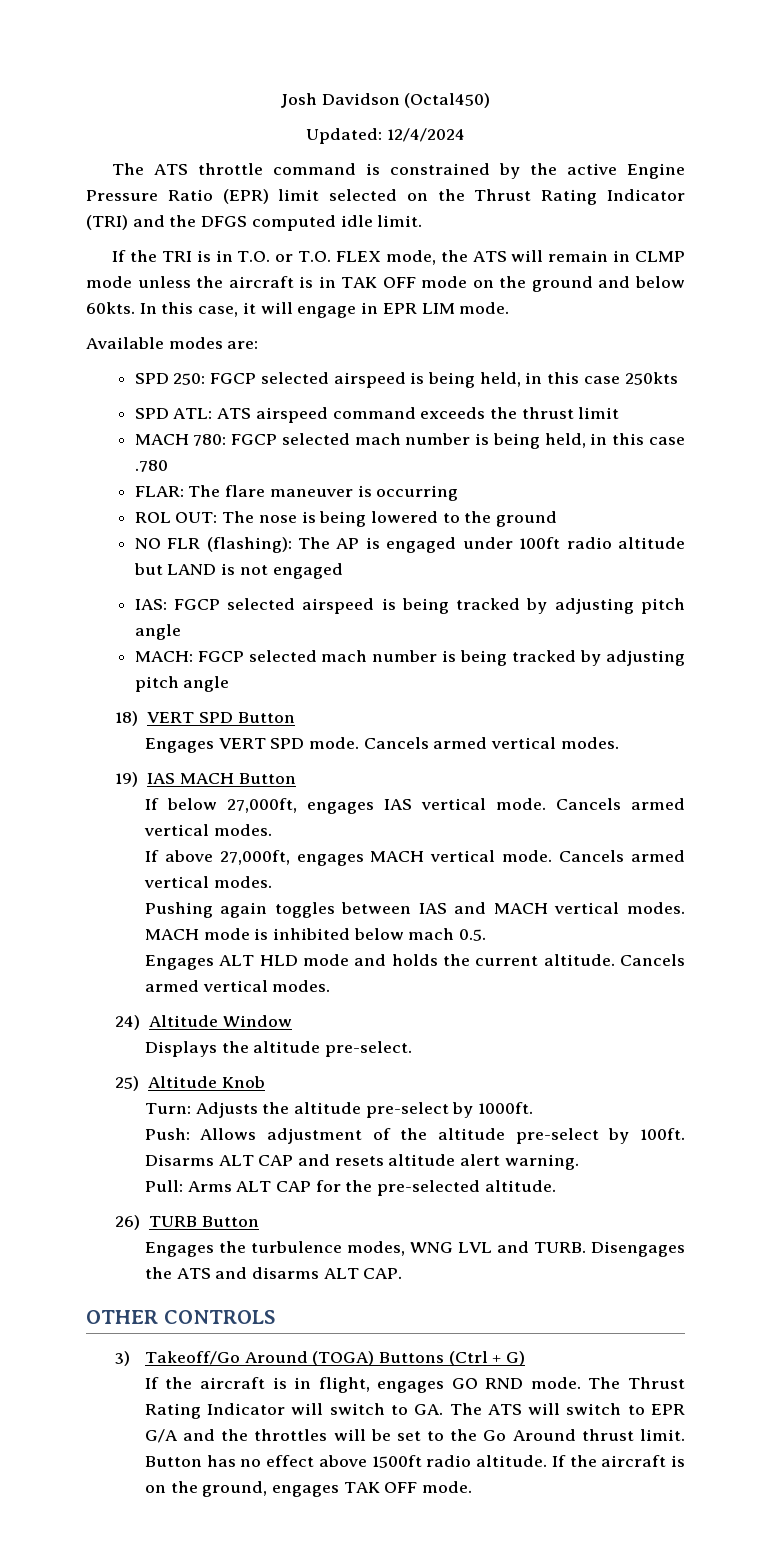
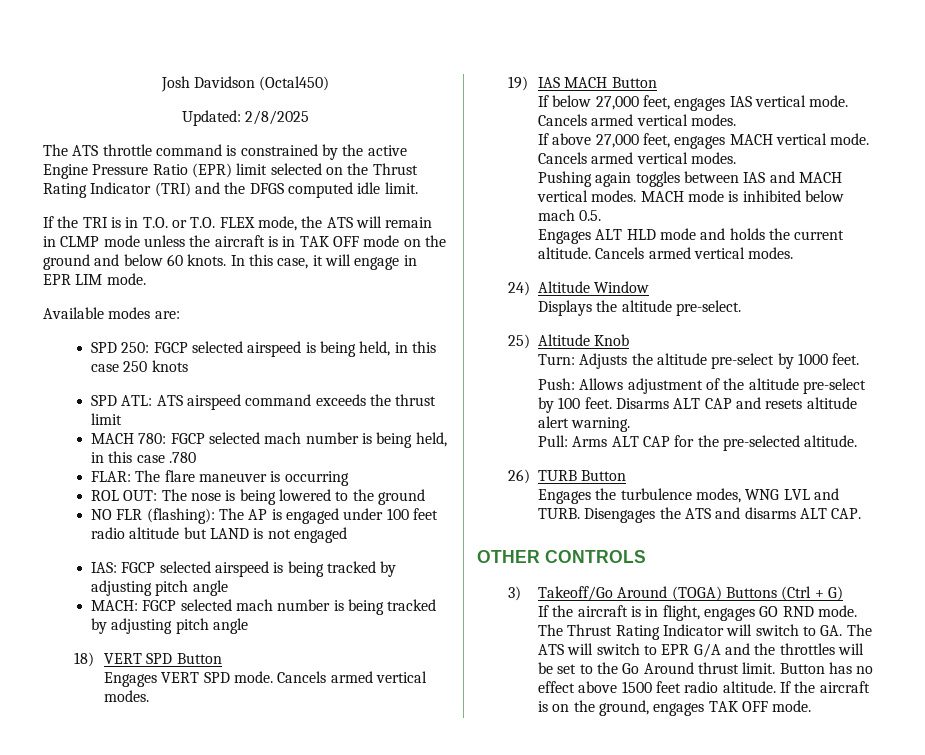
[386,128,465,142] 12/4/2024 -> [245,110,310,125] 2/8/2025
[86,302,135,314] 60kts. -> [166,254,227,266] 60 knots.
[624,372,678,385] 250kts -> [123,360,188,372] 250 knots
[519,537,561,549] 100ft -> [386,508,438,520] 100 feet
[226,798,297,813] 27,000ft, -> [595,95,670,110] 27,000 feet,
[219,850,290,865] 27,000ft, -> [595,133,670,148] 27,000 feet,
[478,1102,534,1114] 1000ft. -> [797,353,860,365] 1000 feet.
[639,1128,685,1140] 100ft. -> [558,397,612,409] 100 feet.
[371,1455,422,1468] 1500ft -> [621,681,681,693] 1500 feet

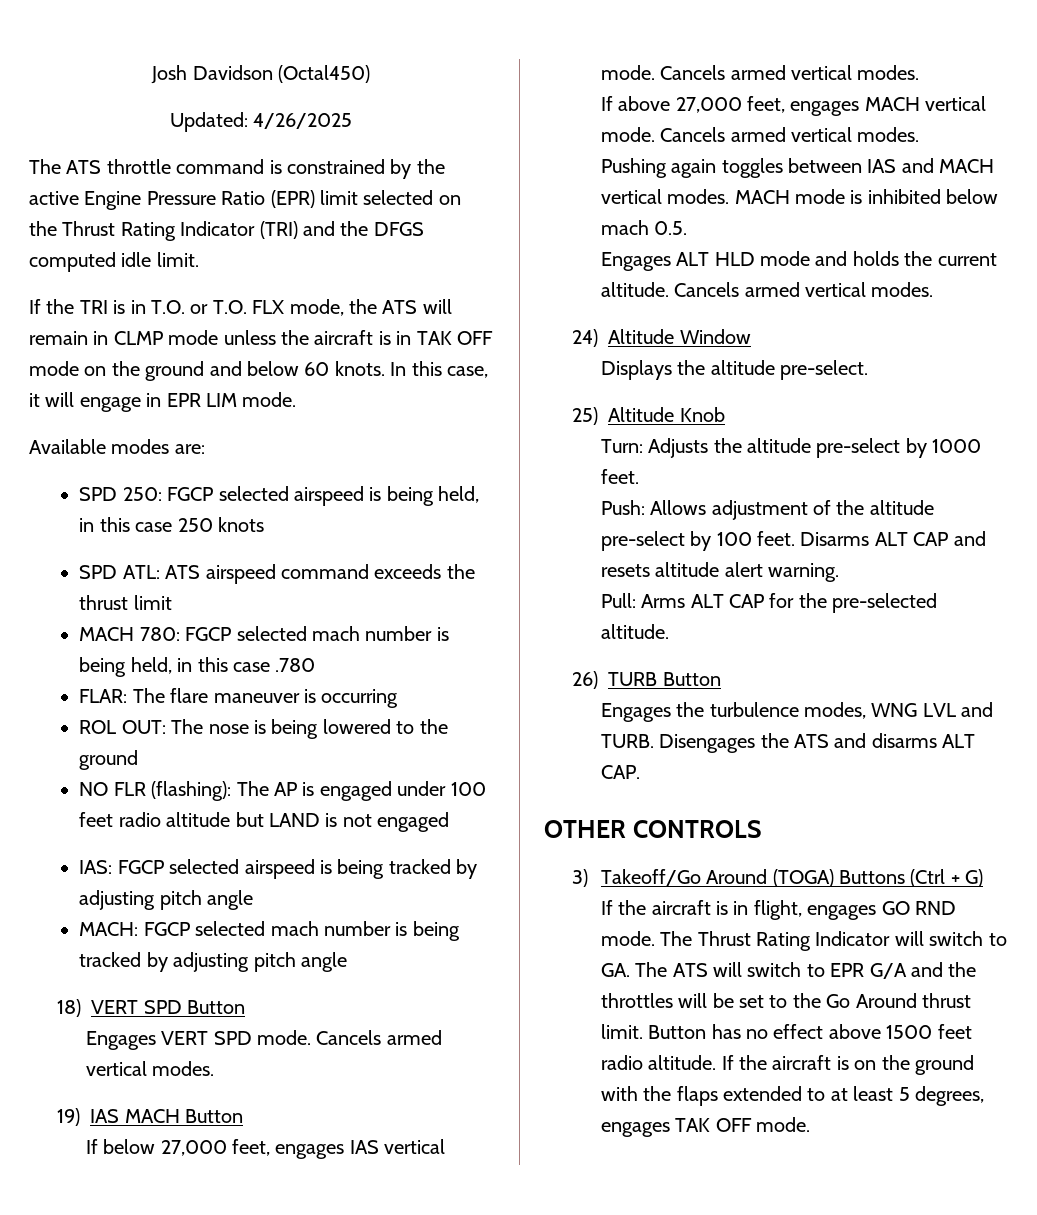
[245,110,310,125] 2/8/2025 -> [253,113,353,129] 4/26/2025
[219,217,255,228] FLEX -> [252,300,285,314] FLX
[598,700,649,716] ground, -> [914,1055,974,1075] [600,1086,984,1106] ground with the flaps extended to at least 5 degrees,

